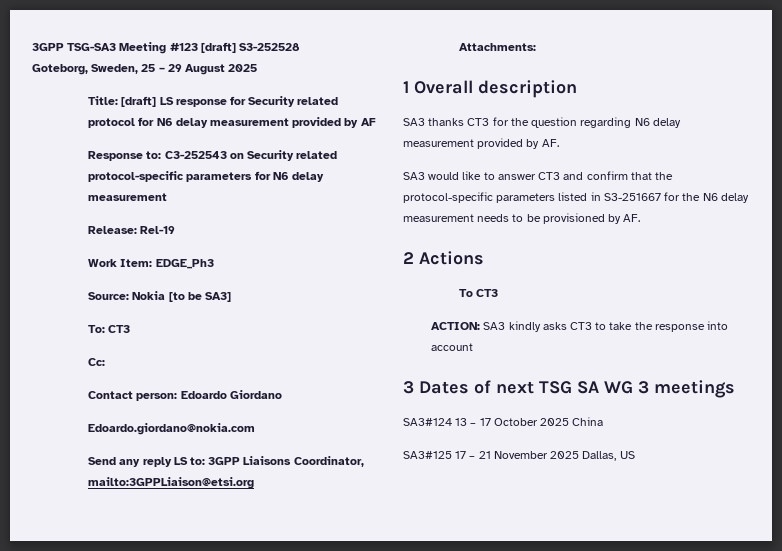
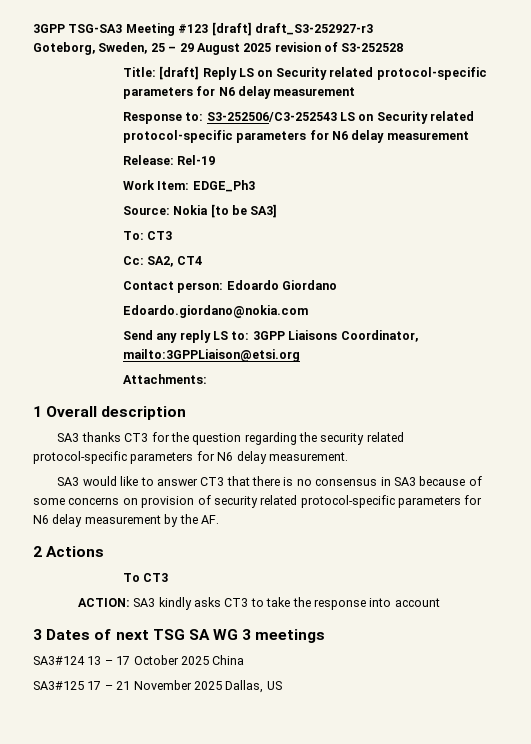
[239,43,301,51] S3-252528 -> [254,23,373,35] draft_S3-252927-r3
(258, 68) none -> [274,42,404,52] revision of S3-252528
[159,96,339,107] [88,117,376,128] LS response for Security related protocol for N6 delay measurement provided by AF -> [202,67,487,80] [122,86,356,99] Reply LS on Security related protocol-specific parameters for N6 delay measurement
[164,151,227,159] C3-252543 -> [206,112,356,122] S3-252506/C3-252543 LS
(106, 362) none -> [147,256,202,267] SA2, CT4
[634,118,681,128] [403,138,559,149] N6 delay measurement provided by AF. -> [299,432,404,445] [33,451,348,464] the security related protocol-specific parameters for N6 delay measurement.
[563,171,674,180] [403,192,749,203] [403,213,622,224] and confirm that the protocol-specific parameters listed in S3-251667 for the N6 delay measurement needs to be provisioned by -> [226,476,482,486] [33,495,483,508] [33,514,198,527] that there is no consensus in SA3 because of some concerns on provision of security related protocol-specific parameters for N6 delay measurement by the

